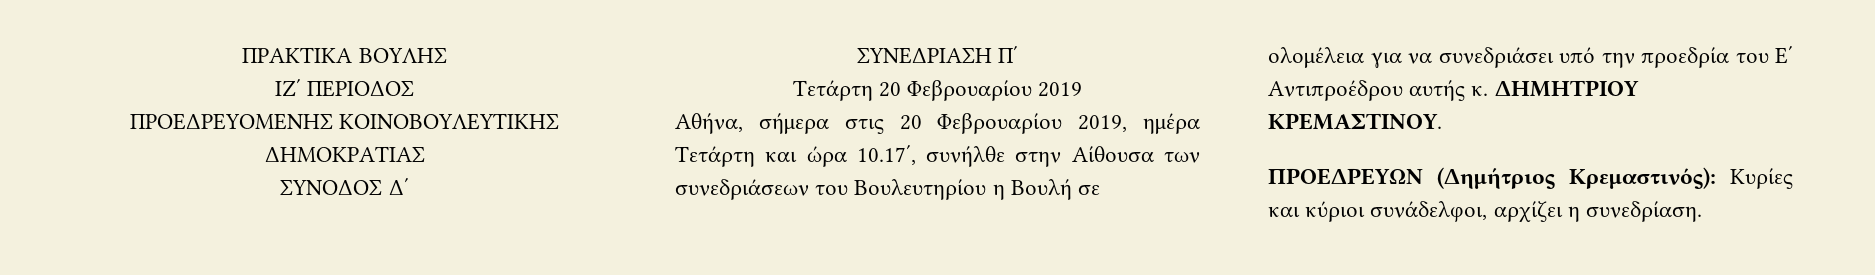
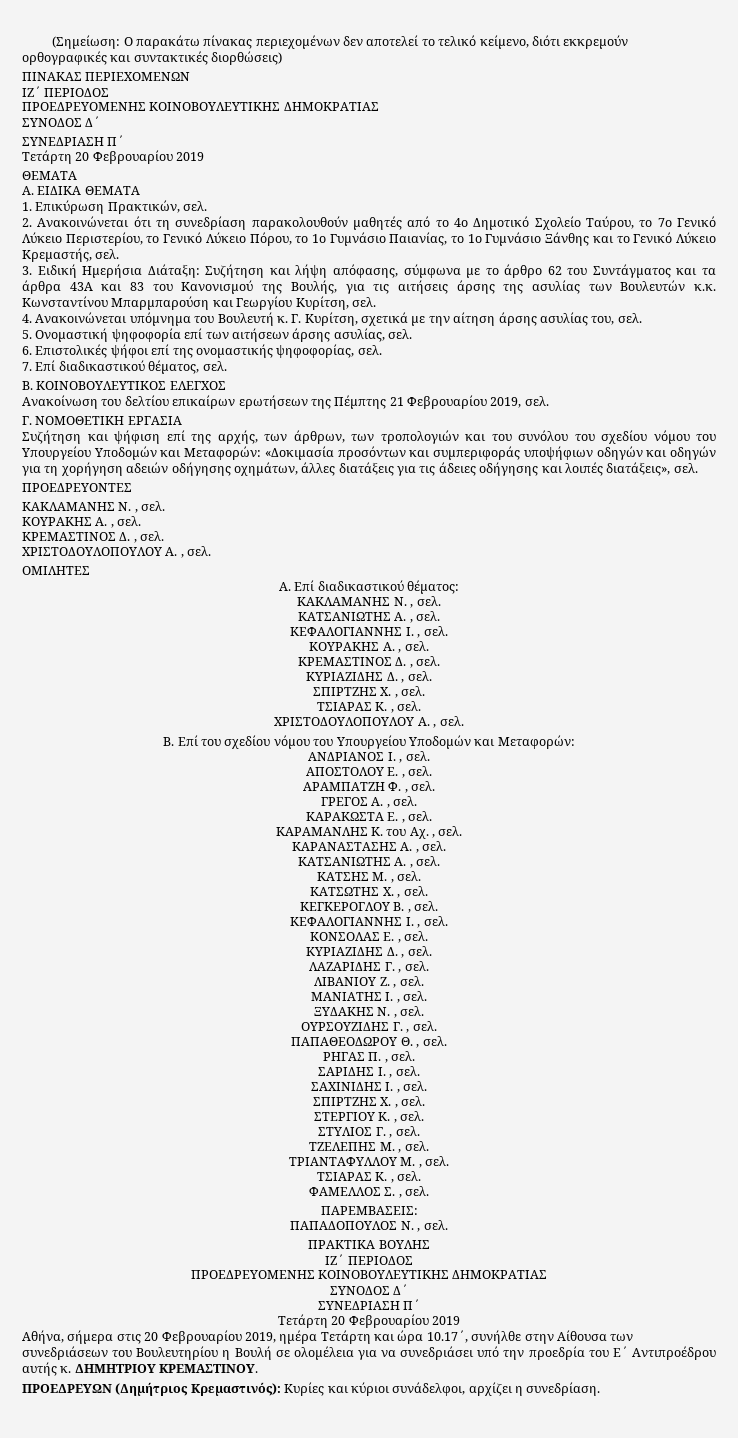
(242, 55) none -> [52,35,629,49] [22,51,283,65] [22,72,191,81] [22,86,110,97] [22,102,379,111] [22,116,101,127] [22,135,125,146] [22,150,205,164] [22,171,77,180] [22,186,140,195] [22,200,208,214] [22,216,717,230] [22,232,717,246] [22,248,120,262] [22,264,716,278] [22,280,716,294] [22,296,376,310] [22,312,642,326] [22,328,412,342] [22,344,382,358] [22,360,227,374] [22,381,226,390] [22,395,549,409] [22,416,182,425] [22,430,716,444] [21,446,717,460] [22,462,698,476] [22,483,132,492] [22,501,166,513] [22,516,142,528] [22,531,165,543] [22,546,212,558] [22,566,90,575] [278,580,460,594] [297,596,441,608] [297,611,441,623] [290,626,448,638] [309,641,429,653] [297,656,441,668] [306,671,432,683] [312,686,426,698] [316,701,422,713] [274,716,464,728] [163,735,575,749] [308,751,430,763] [305,766,433,778] [302,781,436,793] [320,796,418,808] [305,811,433,823] [275,826,463,839] [291,841,447,853] [297,856,441,868] [316,871,422,883] [310,886,428,898] [299,901,439,913] [290,916,448,928] [309,931,429,943] [306,946,432,958] [309,961,429,973] [314,976,424,988] [310,991,428,1003] [313,1006,425,1018] [301,1021,437,1033] [291,1036,447,1048] [322,1051,416,1063] [318,1066,420,1078] [310,1081,428,1093] [312,1096,426,1108] [313,1111,425,1123] [318,1126,420,1138] [309,1141,429,1153] [288,1156,450,1168] [316,1171,422,1183] [308,1186,430,1198] [320,1206,418,1215] [290,1220,448,1232] (Σημείωση: Ο παρακάτω πίνακας περιεχομένων δεν αποτελεί το τελικό κείμενο, διότι εκκρεμούν ορθογραφικές και συντακτικές διορθώσεις) // ΠΙΝΑΚΑΣ ΠΕΡΙΕΧΟΜΕΝΩΝ // ΙΖ΄ ΠΕΡΙΟΔΟΣ // ΠΡΟΕΔΡΕΥΟΜΕΝΗΣ ΚΟΙΝΟΒΟΥΛΕΥΤΙΚΗΣ ΔΗΜΟΚΡΑΤΙΑΣ // ΣΥΝΟΔΟΣ Δ΄ // ΣΥΝΕΔΡΙΑΣΗ Π΄ // Τετάρτη 20 Φεβρουαρίου 2019 // ΘΕΜΑΤΑ // Α. ΕΙΔΙΚΑ ΘΕΜΑΤΑ // 1. Επικύρωση Πρακτικών, σελ. // 2. Ανακοινώνεται ότι τη συνεδρίαση παρακολουθούν μαθητές από το 4ο Δημοτικό Σχολείο Ταύρου, το 7ο Γενικό Λύκειο Περιστερίου, το Γενικό Λύκειο Πόρου, το 1ο Γυμνάσιο Παιανίας, το 1ο Γυμνάσιο Ξάνθης και το Γενικό Λύκειο Κρεμαστής, σελ. // 3. Ειδική Ημερήσια Διάταξη: Συζήτηση και λήψη απόφασης, σύμφωνα με το άρθρο 62 του Συντάγματος και τα άρθρα 43Α και 83 του Κανονισμού της Βουλής, για τις αιτήσεις άρσης της ασυλίας των Βουλευτών κ.κ. Κωνσταντίνου Μπαρμπαρούση και Γεωργίου Κυρίτση, σελ. // 4. Ανακοινώνεται υπόμνημα του Βουλευτή κ. Γ. Κυρίτση, σχετικά με την αίτηση άρσης ασυλίας του, σελ. // 5. Ονομαστική ψηφοφορία επί των αιτήσεων άρσης ασυλίας, σελ. // 6. Επιστολικές ψήφοι επί της ονομαστικής ψηφοφορίας, σελ. // 7. Επί διαδικαστικού θέματος, σελ. // Β. ΚΟΙΝΟΒΟΥΛΕΥΤΙΚΟΣ ΕΛΕΓΧΟΣ // Ανακοίνωση του δελτίου επικαίρων ερωτήσεων της Πέμπτης 21 Φεβρουαρίου 2019, σελ. // Γ. ΝΟΜΟΘΕΤΙΚΗ ΕΡΓΑΣΙΑ // Συζήτηση και ψήφιση επί της αρχής, των άρθρων, των τροπολογιών και του συνόλου του σχεδίου νόμου του Υπουργείου Υποδομών και Μεταφορών: «Δοκιμασία προσόντων και συμπεριφοράς υποψήφιων οδηγών και οδηγών για τη χορήγηση αδειών οδήγησης οχημάτων, άλλες διατάξεις για τις άδειες οδήγησης και λοιπές διατάξεις», σελ. // ΠΡΟΕΔΡΕΥΟΝΤΕΣ // ΚΑΚΛΑΜΑΝΗΣ Ν. , σελ. // ΚΟΥΡΑΚΗΣ Α. , σελ. // ΚΡΕΜΑΣΤΙΝΟΣ Δ. , σελ. // ΧΡΙΣΤΟΔΟΥΛΟΠΟΥΛΟΥ Α. , σελ. // ΟΜΙΛΗΤΕΣ // Α. Επί διαδικαστικού θέματος: // ΚΑΚΛΑΜΑΝΗΣ Ν. , σελ. // ΚΑΤΣΑΝΙΩΤΗΣ Α. , σελ. // ΚΕΦΑΛΟΓΙΑΝΝΗΣ Ι. , σελ. // ΚΟΥΡΑΚΗΣ Α. , σελ. // ΚΡΕΜΑΣΤΙΝΟΣ Δ. , σελ. // ΚΥΡΙΑΖΙΔΗΣ Δ. , σελ. // ΣΠΙΡΤΖΗΣ Χ. , σελ. // ΤΣΙΑΡΑΣ Κ. , σελ. // ΧΡΙΣΤΟΔΟΥΛΟΠΟΥΛΟΥ Α. , σελ. // Β. Επί του σχεδίου νόμου του Υπουργείου Υποδομών και Μεταφορών: // ΑΝΔΡΙΑΝΟΣ Ι. , σελ. // ΑΠΟΣΤΟΛΟΥ Ε. , σελ. // ΑΡΑΜΠΑΤΖΗ Φ. , σελ. // ΓΡΕΓΟΣ Α. , σελ. // ΚΑΡΑΚΩΣΤΑ Ε. , σελ. // ΚΑΡΑΜΑΝΛΗΣ Κ. του Αχ. , σελ. // ΚΑΡΑΝΑΣΤΑΣΗΣ Α. , σελ. // ΚΑΤΣΑΝΙΩΤΗΣ Α. , σελ. // ΚΑΤΣΗΣ Μ. , σελ. // ΚΑΤΣΩΤΗΣ Χ. , σελ. // ΚΕΓΚΕΡΟΓΛΟΥ Β. , σελ. // ΚΕΦΑΛΟΓΙΑΝΝΗΣ Ι. , σελ. // ΚΟΝΣΟΛΑΣ Ε. , σελ. // ΚΥΡΙΑΖΙΔΗΣ Δ. , σελ. // ΛΑΖΑΡΙΔΗΣ Γ. , σελ. // ΛΙΒΑΝΙΟΥ Ζ. , σελ. // ΜΑΝΙΑΤΗΣ Ι. , σελ. // ΞΥΔΑΚΗΣ Ν. , σελ. // ΟΥΡΣΟΥΖΙΔΗΣ Γ. , σελ. // ΠΑΠΑΘΕΟΔΩΡΟΥ Θ. , σελ. // ΡΗΓΑΣ Π. , σελ. // ΣΑΡΙΔΗΣ Ι. , σελ. // ΣΑΧΙΝΙΔΗΣ Ι. , σελ. // ΣΠΙΡΤΖΗΣ Χ. , σελ. // ΣΤΕΡΓΙΟΥ Κ. , σελ. // ΣΤΥΛΙΟΣ Γ. , σελ. // ΤΖΕΛΕΠΗΣ Μ. , σελ. // ΤΡΙΑΝΤΑΦΥΛΛΟΥ Μ. , σελ. // ΤΣΙΑΡΑΣ Κ. , σελ. // ΦΑΜΕΛΛΟΣ Σ. , σελ. // ΠΑΡΕΜΒΑΣΕΙΣ: // ΠΑΠΑΔΟΠΟΥΛΟΣ Ν. , σελ. //

